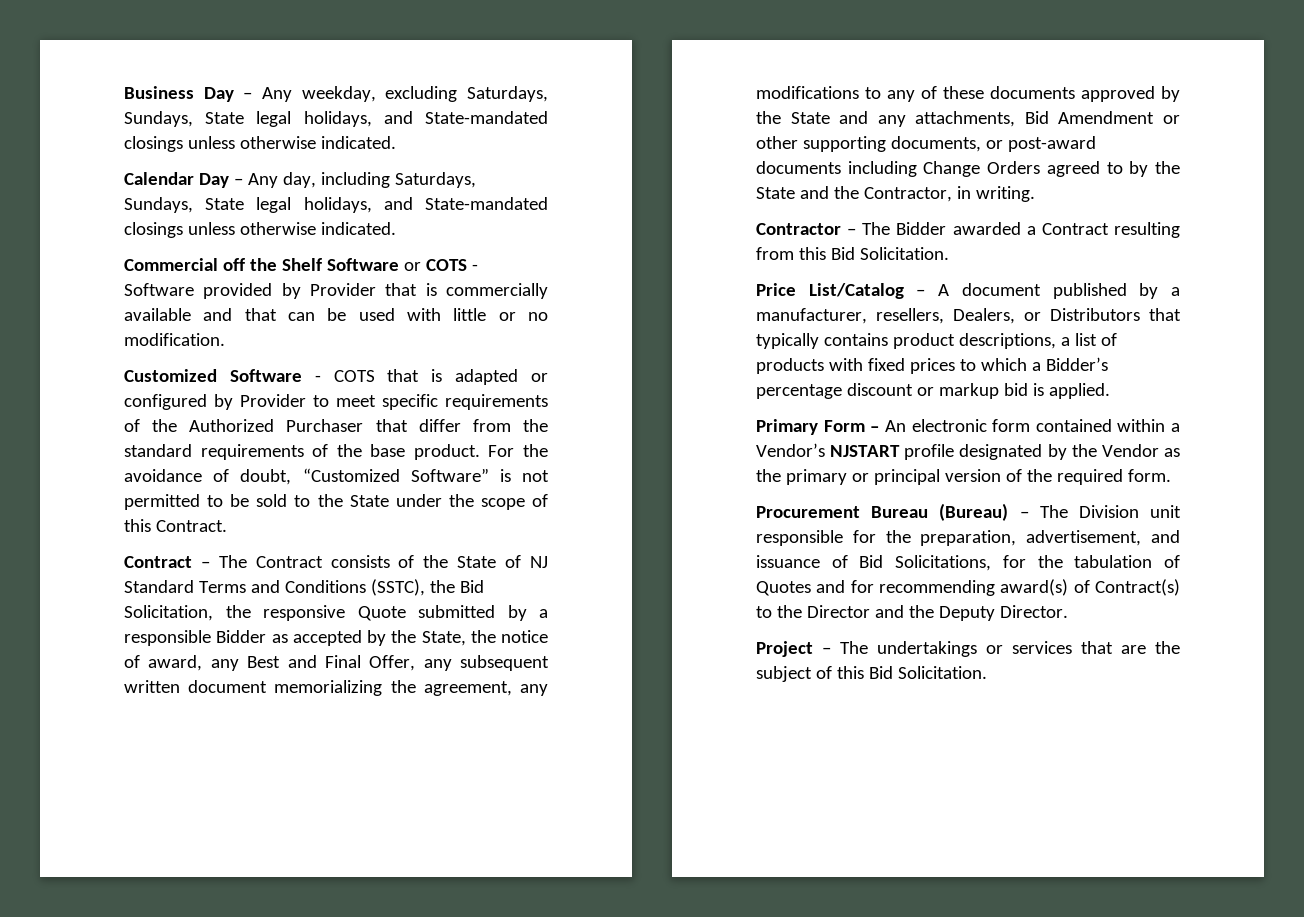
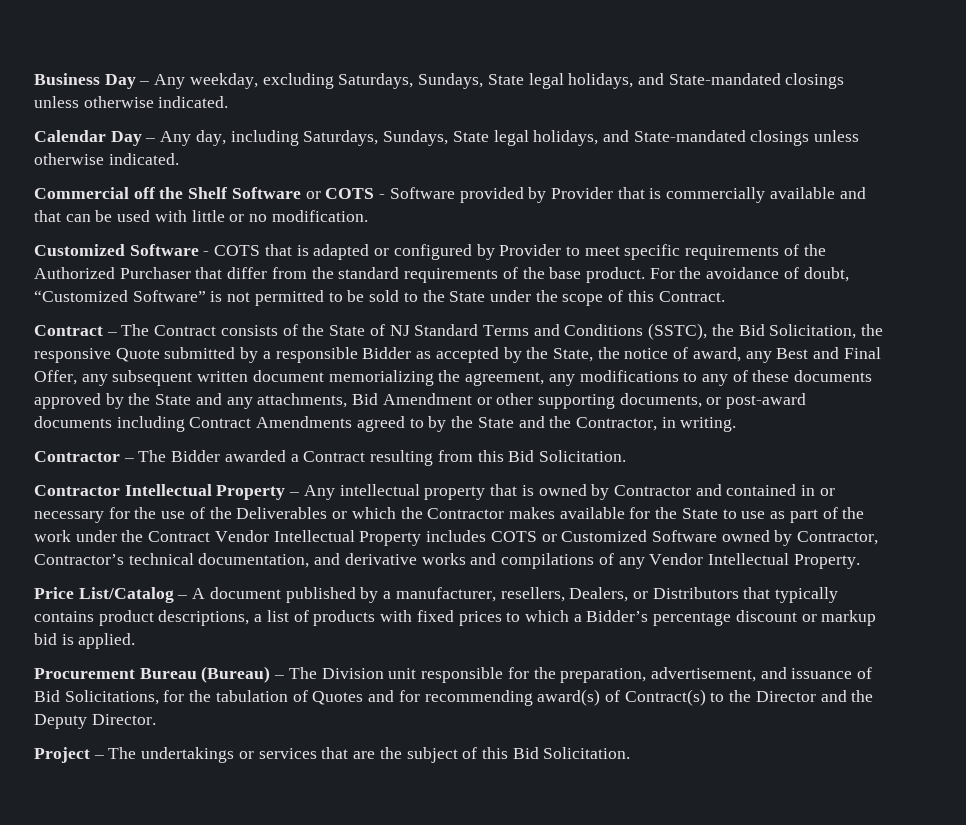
[923,161,1041,177] Change Orders -> [189,416,353,428] Contract Amendments
(949, 253) none -> [34,484,835,500] [34,507,865,523] [34,530,879,546] [34,553,860,569] // Contractor Intellectual Property – Any intellectual property that is owned by Contractor and contained in or necessary for the use of the Deliverables or which the Contractor makes available for the State to use as part of the work under the Contract Vendor Intellectual Property includes COTS or Customized Software owned by Contractor, Contractor’s technical documentation, and derivative works and compilations of any Vendor Intellectual Property.
[756,419,1180,435] [756,443,1180,460] [756,469,1171,485] // Primary Form – An electronic form contained within a Vendor’s NJSTART profile designated by the Vendor as the primary or principal version of the required form. -> (136, 641) none

